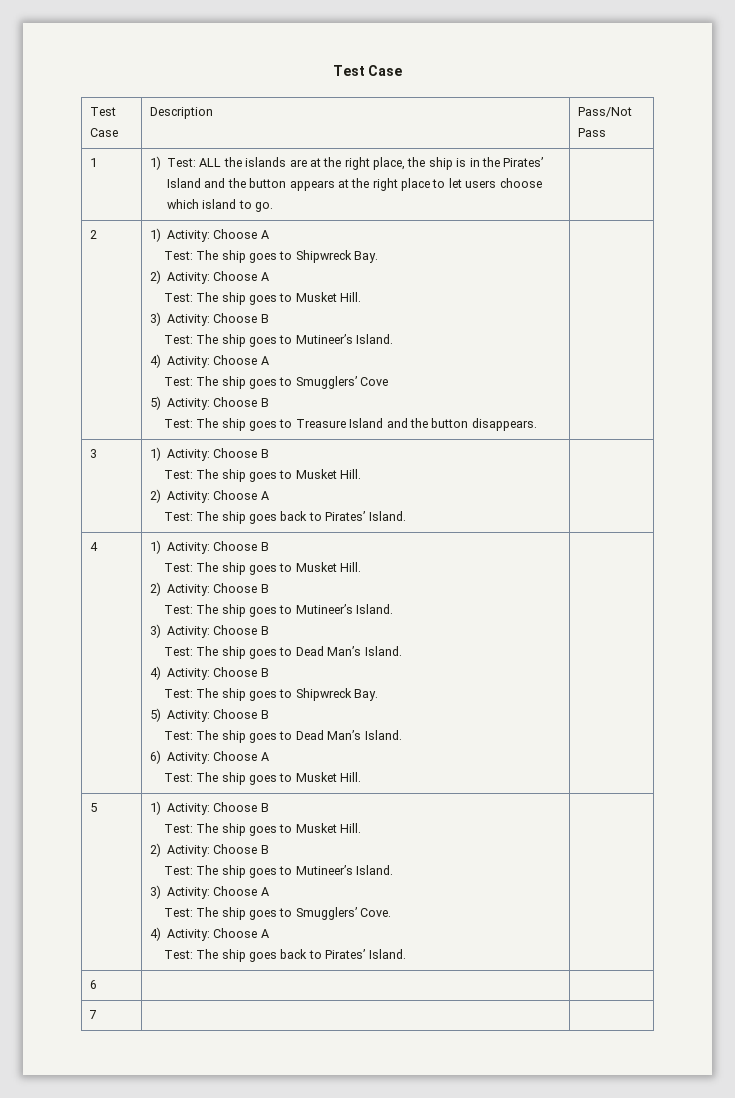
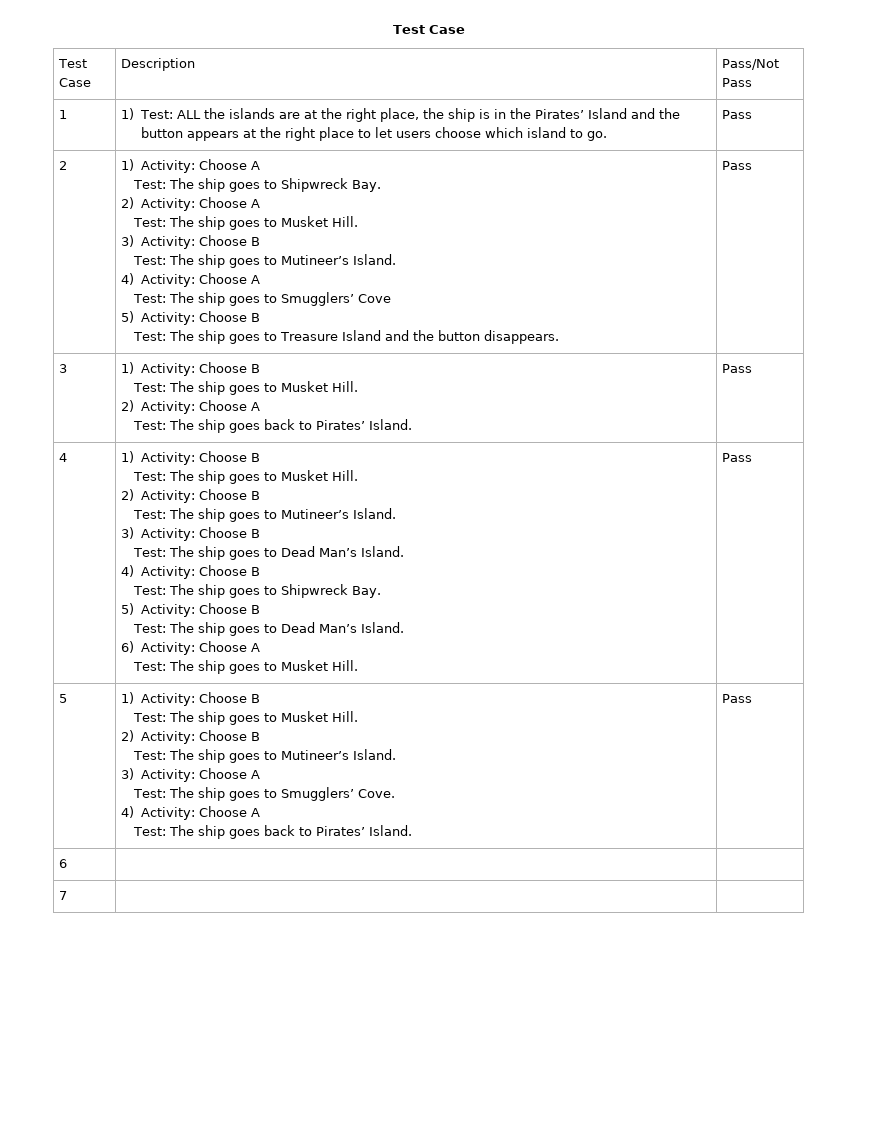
(274, 207) none -> [722,110,753,119] Pass
(537, 424) none -> [722,161,753,170] Pass
(406, 516) none -> [722,364,753,373] Pass
(362, 777) none -> [722,453,753,462] Pass
(406, 954) none -> [722,694,753,703] Pass

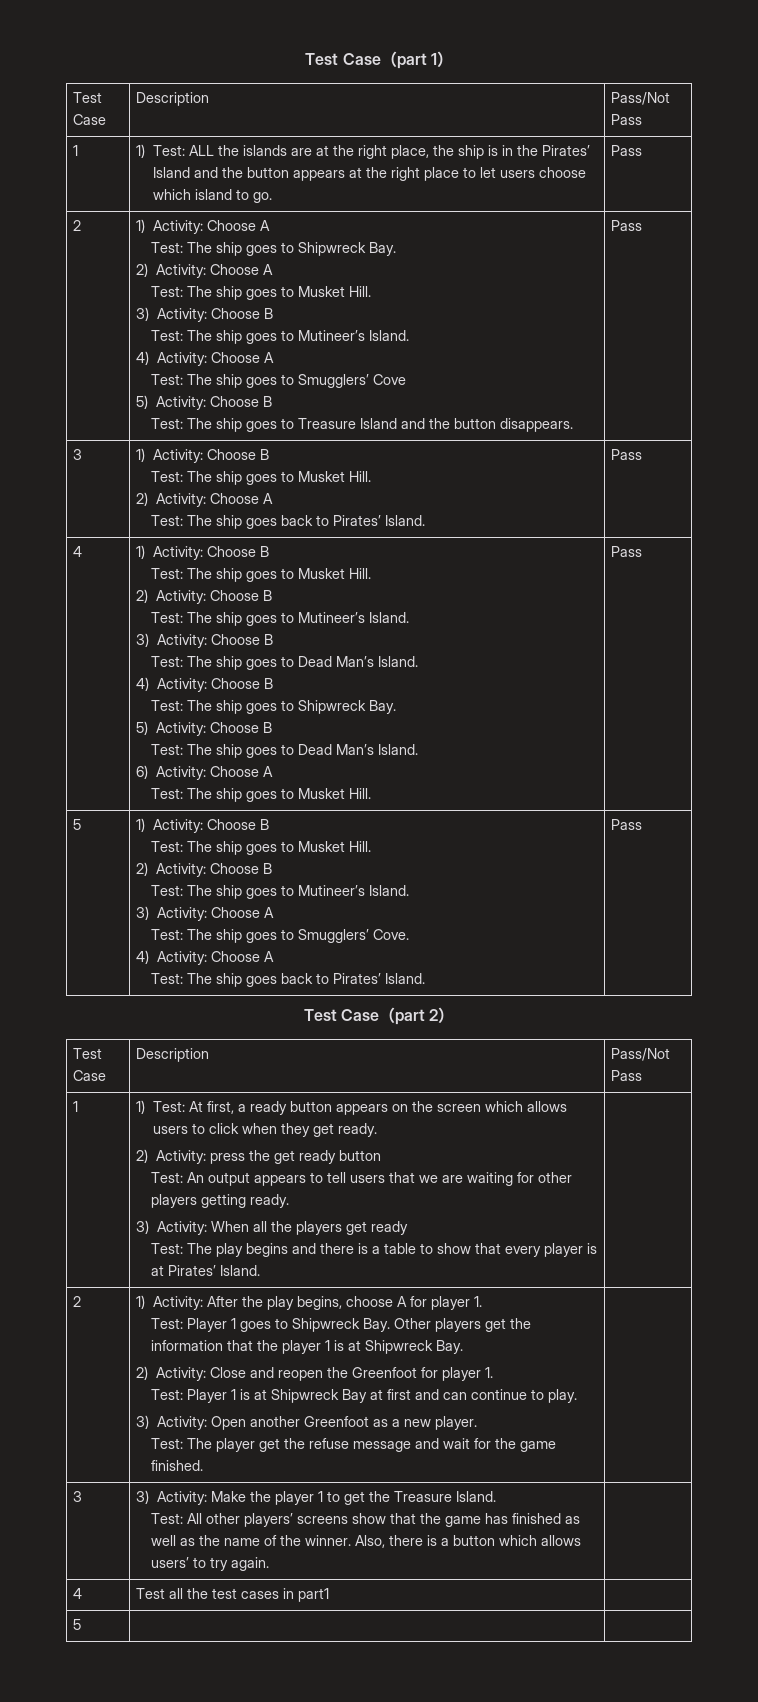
[393,25,465,34] Test Case -> [305,51,453,69] Test Case（part 1）
[59,859,68,868] [59,891,68,900] // 6 | | // 7 -> [303,1007,455,1025] [73,1048,103,1059] [73,1070,107,1081] [136,1048,210,1062] [611,1048,671,1061] [611,1070,643,1081] [73,1101,79,1112] [136,1100,567,1115] [152,1123,377,1137] [136,1149,381,1164] [150,1172,572,1186] [150,1194,289,1208] [136,1220,408,1235] [150,1243,597,1257] [150,1265,260,1276] [73,1296,82,1307] [136,1295,482,1310] [150,1318,531,1332] [150,1340,463,1354] [136,1366,493,1381] [150,1389,577,1403] [136,1415,477,1430] [150,1438,556,1452] [150,1460,203,1471] [73,1491,83,1502] [136,1490,496,1505] [150,1513,580,1527] [150,1535,581,1548] [150,1557,269,1571] [73,1588,83,1599] [136,1588,330,1602] [73,1619,82,1630] // Test Case（part 2） // Test Case | Description | Pass/Not Pass // 1 | 1) Test: At first, a ready button appears on the screen which allows users to click when they get ready. // 2) Activity: press the get ready button // Test: An output appears to tell users that we are waiting for other players getting ready. // 3) Activity: When all the players get ready // Test: The play begins and there is a table to show that every player is at Pirates’ Island. | // 2 | 1) Activity: After the play begins, choose A for player 1. // Test: Player 1 goes to Shipwreck Bay. Other players get the information that the player 1 is at Shipwreck Bay. // 2) Activity: Close and reopen the Greenfoot for player 1. // Test: Player 1 is at Shipwreck Bay at first and can continue to play. // 3) Activity: Open another Greenfoot as a new player. // Test: The player get the refuse message and wait for the game finished. | // 3 | 3) Activity: Make the player 1 to get the Treasure Island. // Test: All other players’ screens show that the game has finished as well as the name of the winner. Also, there is a button which allows users’ to try again. | // 4 | Test all the test cases in part1 | // 5

